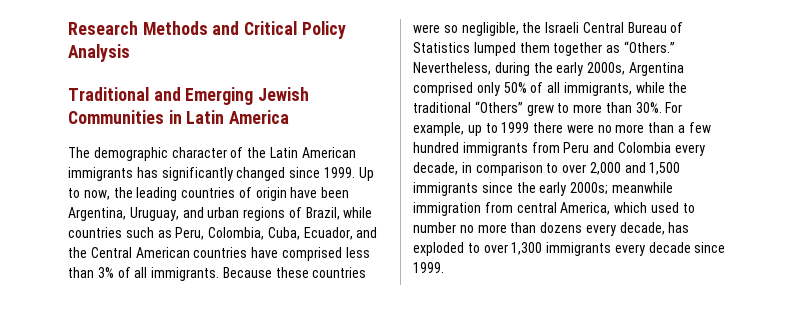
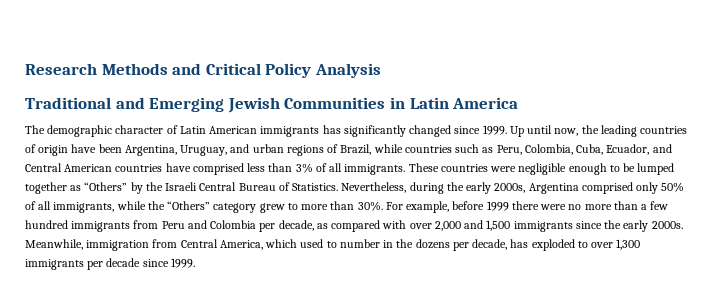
[247,147,267,158] the -> (178, 129) none
[68,188,80,198] to -> [527,125,553,134] until
[68,247,87,258] the -> (672, 148) none
[222,267,367,278] [413,22,519,36] Because these countries were so negligible, -> [408,163,675,175] [25,182,143,194] These countries were negligible enough to be lumped together as “Others” by
[413,41,675,56] Statistics lumped them together as “Others.” -> [292,183,339,191] Statistics.
[413,101,523,113] traditional “Others” -> [167,201,257,213] “Others” category
[467,123,498,136] up to -> [452,201,485,210] before
[674,144,705,156] [413,162,559,176] every decade, in comparison to -> [259,220,407,232] per decade, as compared with
[570,182,673,195] 2000s; meanwhile -> [651,221,683,229] [25,239,83,250] 2000s. Meanwhile,
[516,202,557,213] central -> [180,239,218,248] Central
[459,222,616,236] no more than dozens every -> [383,239,469,251] in the dozens per
[614,244,645,256] every -> [87,261,104,270] per

